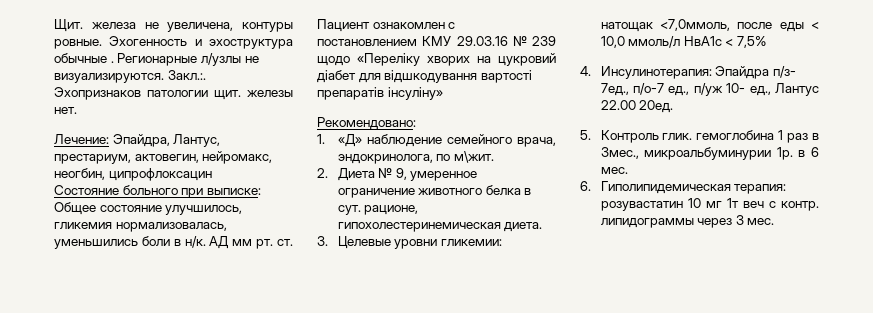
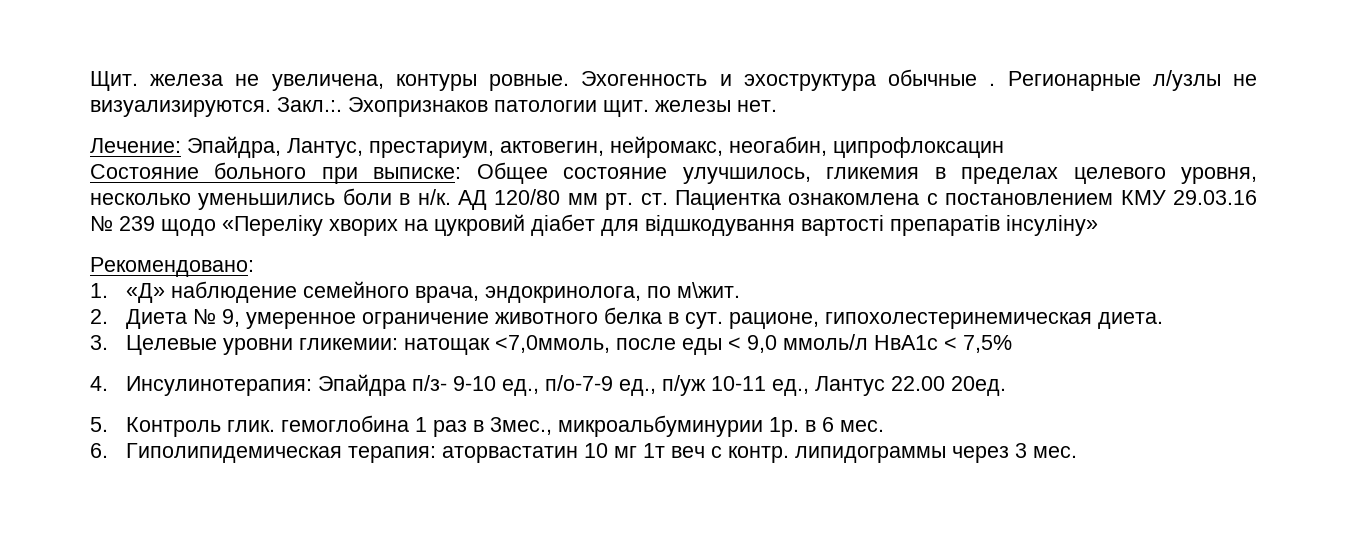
[54,168,105,180] неогбин, -> [729,136,827,156] неогабин,
[115,222,227,232] нормализовалась, -> [934,167,1258,184] [90,193,191,205] в пределах целевого уровня, несколько
(229, 242) none -> [494,189,561,205] 120/80
[317,19,445,32] Пациент ознакомлен -> [674,190,920,210] Пациентка ознакомлена
[600,36,625,48] 10,0 -> [747,335,778,353] 9,0
[600,83,664,96] 7ед., п/о-7 -> [453,375,614,396] 9-10 ед., п/о-7-9
[726,83,746,93] 10- -> [711,376,767,391] 10-11
[600,201,683,211] розувастатин -> [442,446,579,463] аторвастатин

